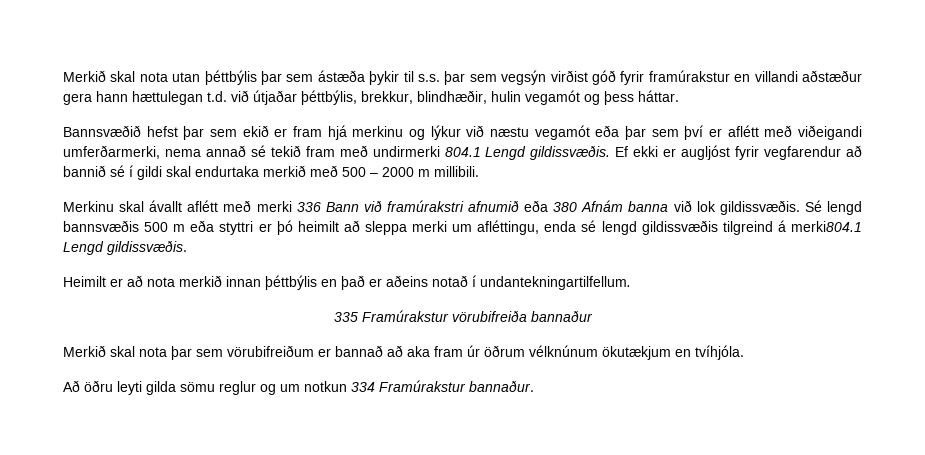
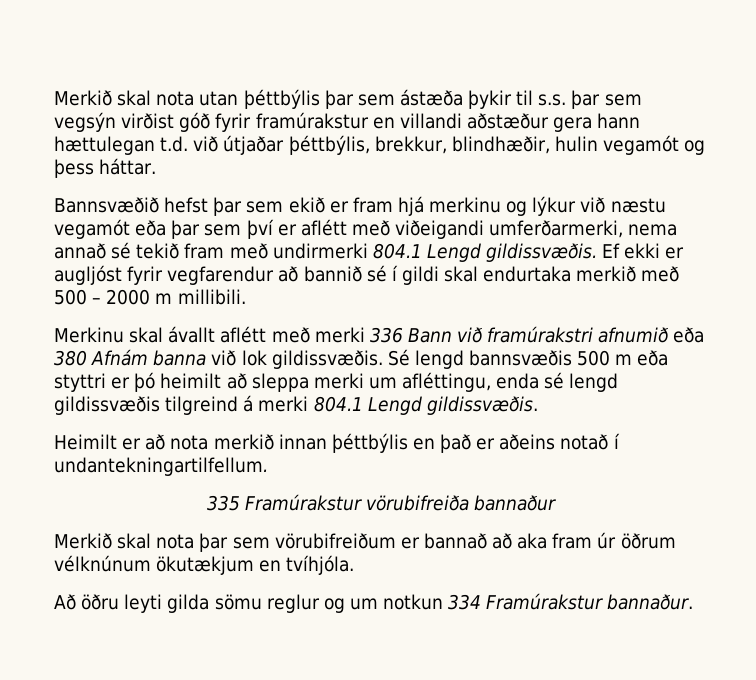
[790,221,862,232] merki804.1 -> [258,396,363,412] merki 804.1

